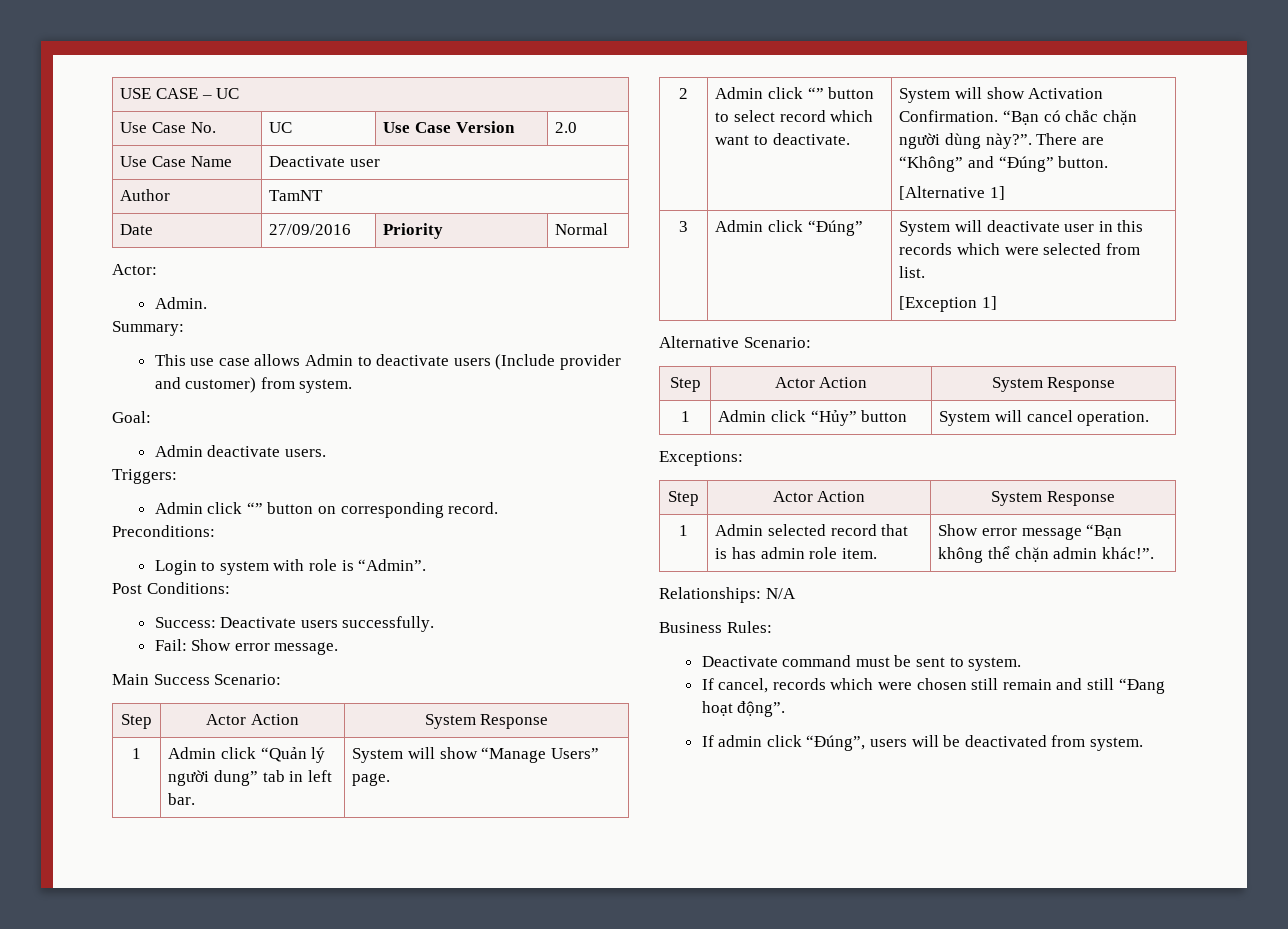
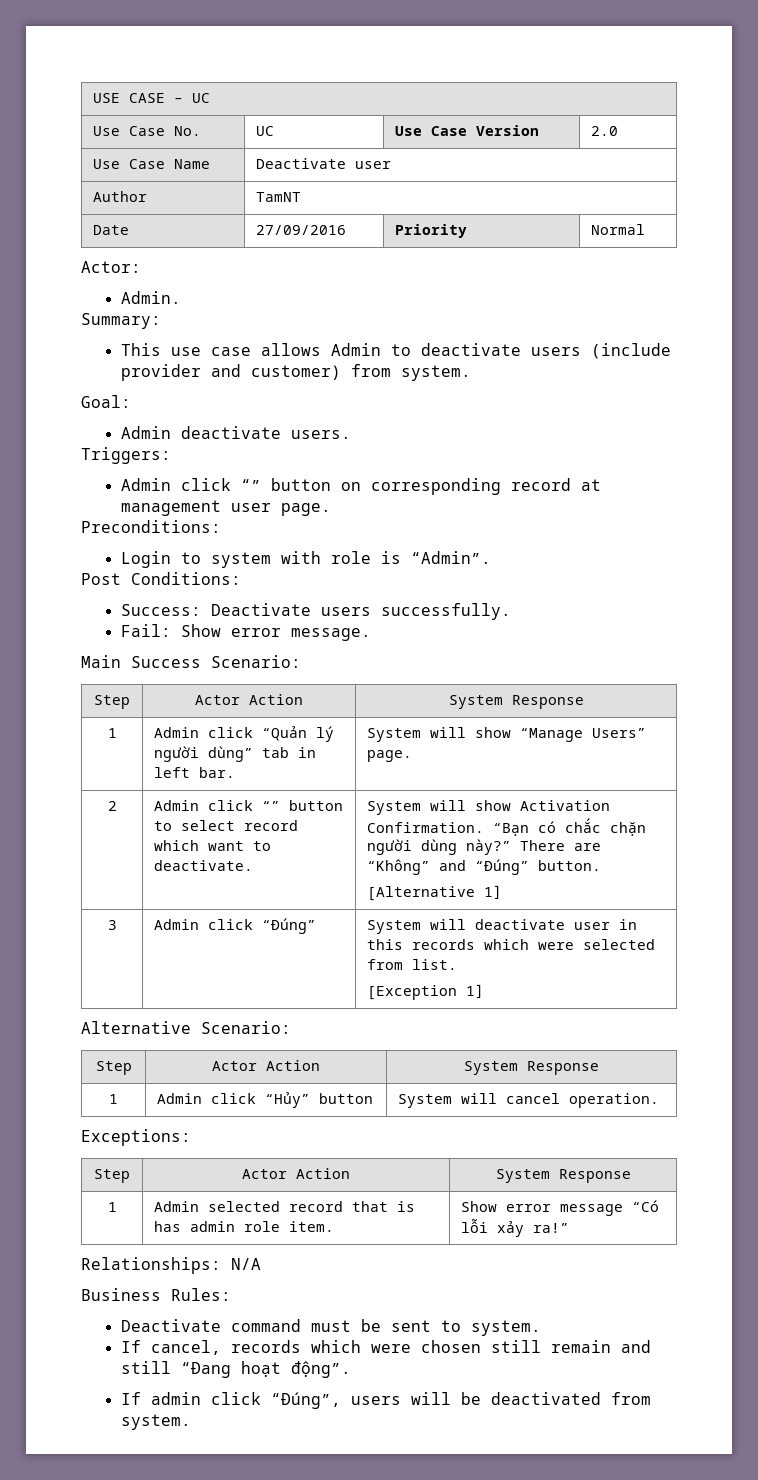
[495,354,556,370] (Include -> [590,343,671,359] (include
[448,502,499,514] record. -> [510,478,601,491] [120,500,331,516] record at management user page.
[214,770,259,786] dung” -> [208,746,254,762] dùng”
[985,133,1032,149] này?”. -> [466,839,512,855] này?”
[1086,524,1123,539] [938,546,1154,563] “Bạn không thể chặn admin khác!”. -> [632,1200,660,1212] [461,1219,570,1237] “Có lỗi xảy ra!”

